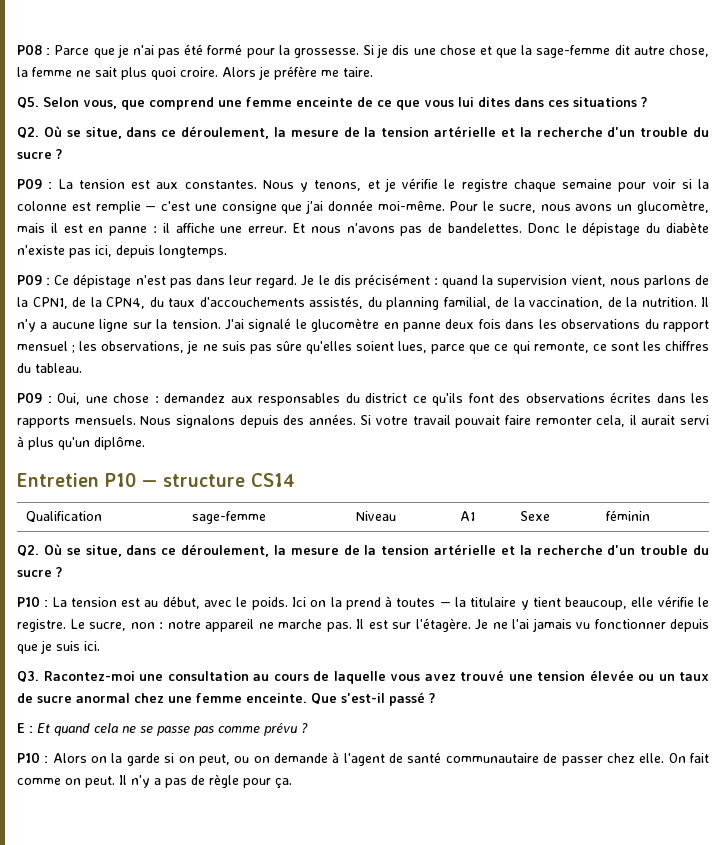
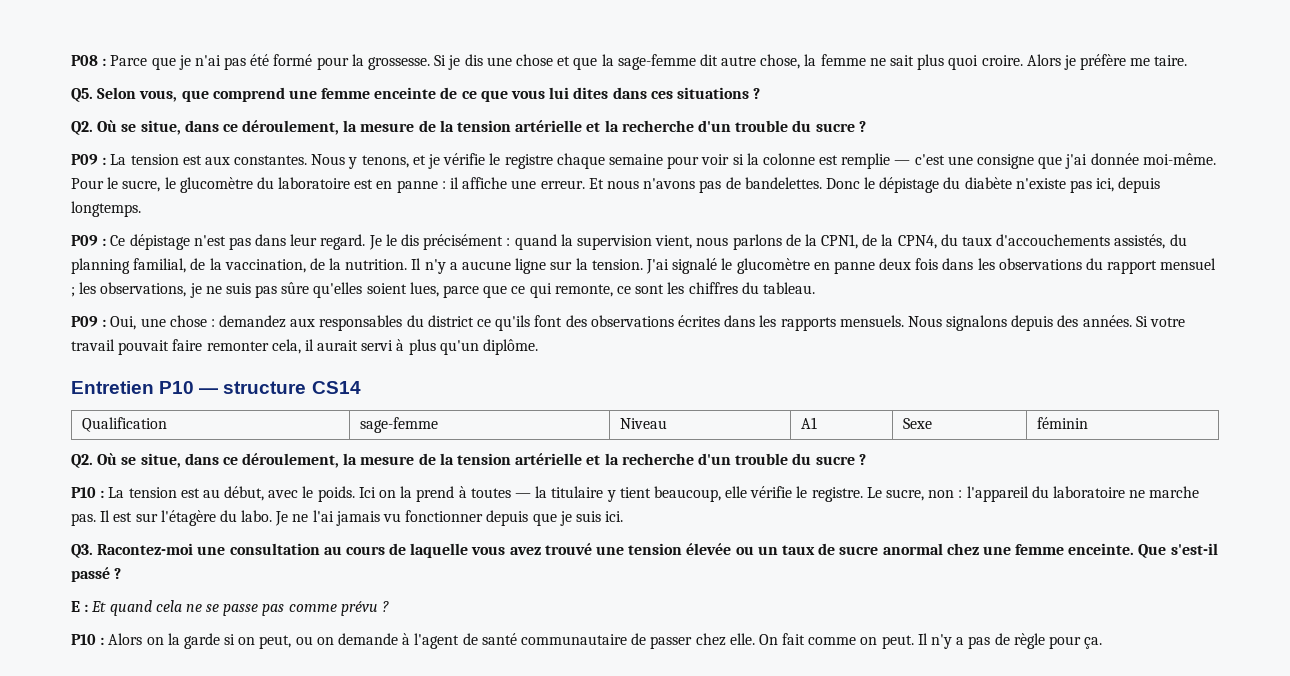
[540,200,709,214] [17,223,58,233] nous avons un glucomètre, mais il -> [164,177,351,193] le glucomètre du laboratoire
[167,619,254,632] notre appareil -> [966,486,1125,502] l'appareil du laboratoire
[415,618,471,632] l'étagère. -> [160,510,273,526] l'étagère du labo.

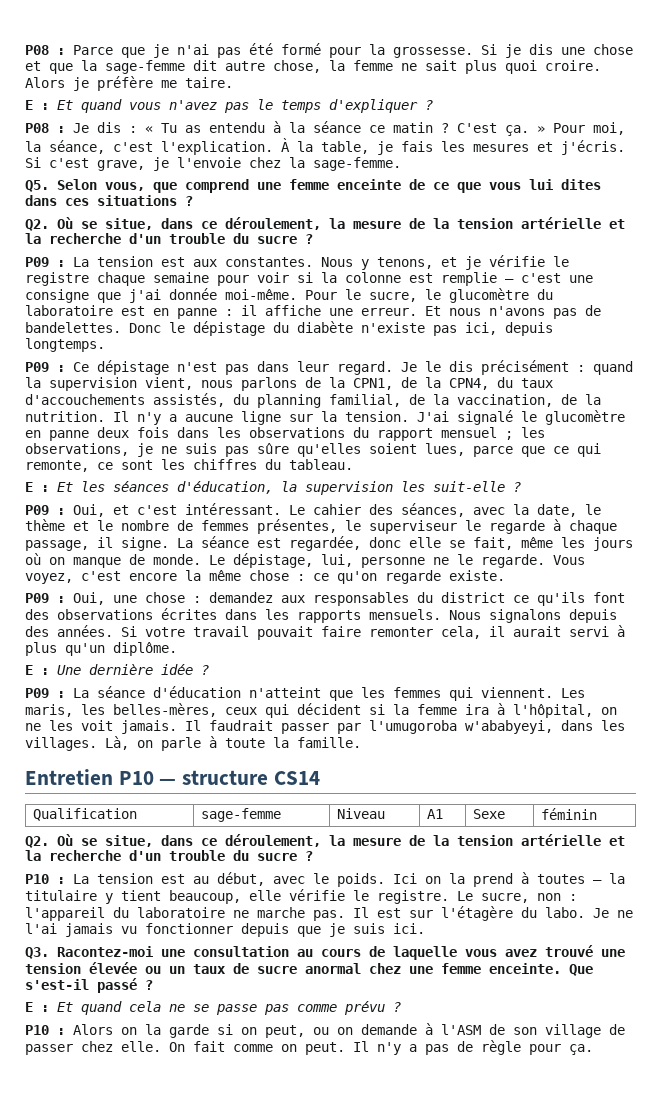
(1188, 60) none -> [25,99,433,113] [25,121,625,136] [25,138,625,155] [25,157,401,171] // E : Et quand vous n'avez pas le temps d'expliquer ? // P08 : Je dis : « Tu as entendu à la séance ce matin ? C'est ça. » Pour moi, la séance, c'est l'explication. À la table, je fais les mesures et j'écris. Si c'est grave, je l'envoie chez la sage-femme.
(815, 288) none -> [25,481,521,495] [25,503,601,517] [25,519,617,534] [25,536,633,551] [25,553,585,568] [25,570,505,584] // E : Et les séances d'éducation, la supervision les suit-elle ? // P09 : Oui, et c'est intéressant. Le cahier des séances, avec la date, le thème et le nombre de femmes présentes, le superviseur le regarde à chaque passage, il signe. La séance est regardée, donc elle se fait, même les jours où on manque de monde. Le dépistage, lui, personne ne le regarde. Vous voyez, c'est encore la même chose : ce qu'on regarde existe.
(539, 347) none -> [25,664,209,675] [25,686,585,701] [25,703,617,718] [25,720,625,734] [25,736,361,751] // E : Une dernière idée ? // P09 : La séance d'éducation n'atteint que les femmes qui viennent. Les maris, les belles-mères, ceux qui décident si la femme ira à l'hôpital, on ne les voit jamais. Il faudrait passer par l'umugoroba w'ababyeyi, dans les villages. Là, on parle à toute la famille.
[414,633,627,649] l'agent de santé communautaire -> [441,1024,601,1038] l'ASM de son village

